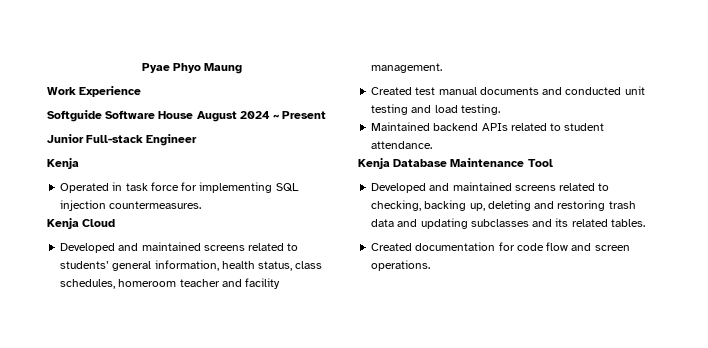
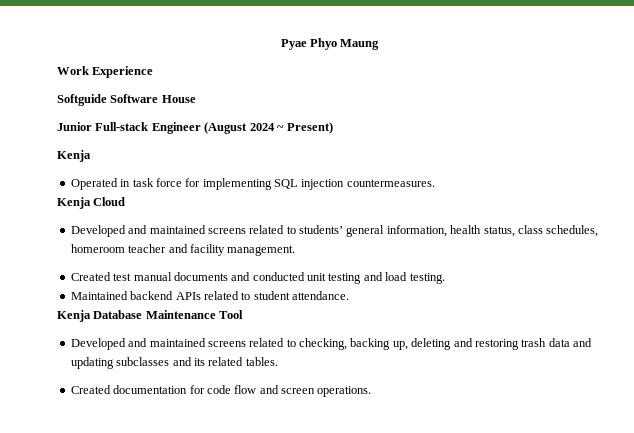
[196,111,327,122] August 2024 ~ Present -> (196, 99) none
(198, 140) none -> [204,122,334,134] (August 2024 ~ Present)

